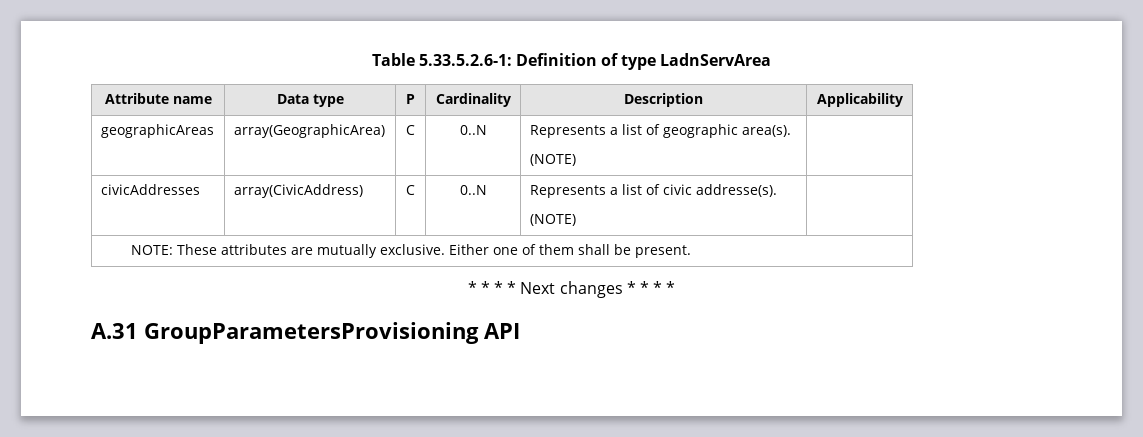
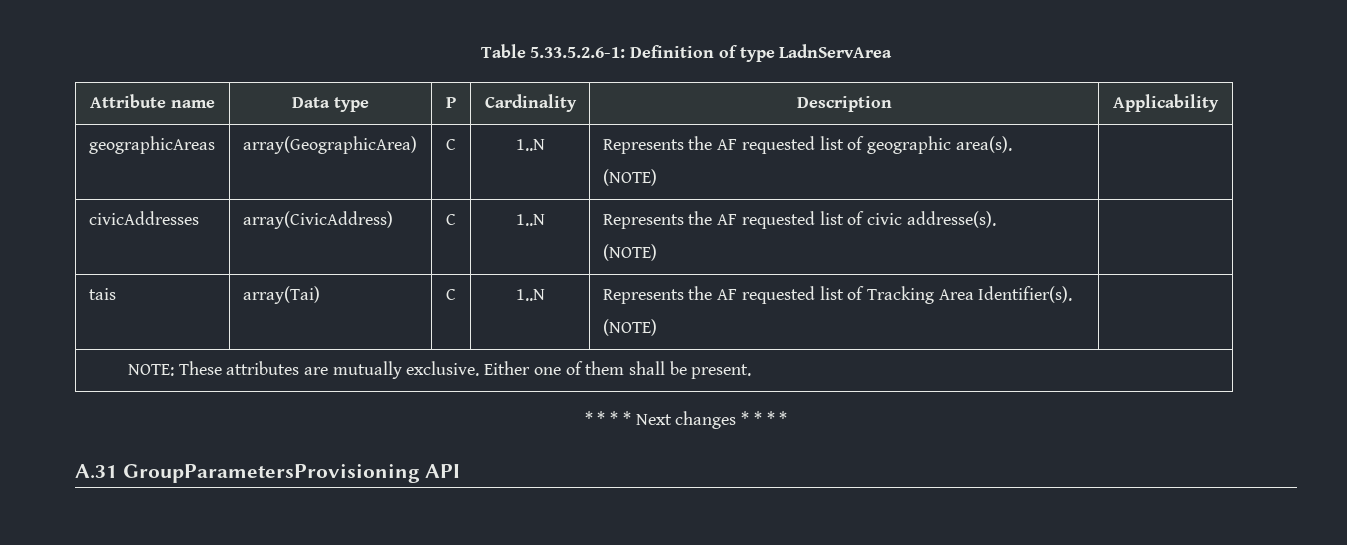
[459,125,487,135] [529,125,618,138] 0..N | Represents a -> [515,139,545,151] [602,136,815,154] 1..N | Represents the AF requested
[459,185,487,195] [529,185,618,198] 0..N | Represents a -> [515,214,545,226] [602,211,815,229] 1..N | Represents the AF requested
(576, 220) none -> [88,288,116,300] [242,286,320,304] [446,289,456,300] [515,289,545,301] [602,286,1073,304] [602,319,657,336] // tais | array(Tai) | C | 1..N | Represents the AF requested list of Tracking Area Identifier(s). // (NOTE) |

